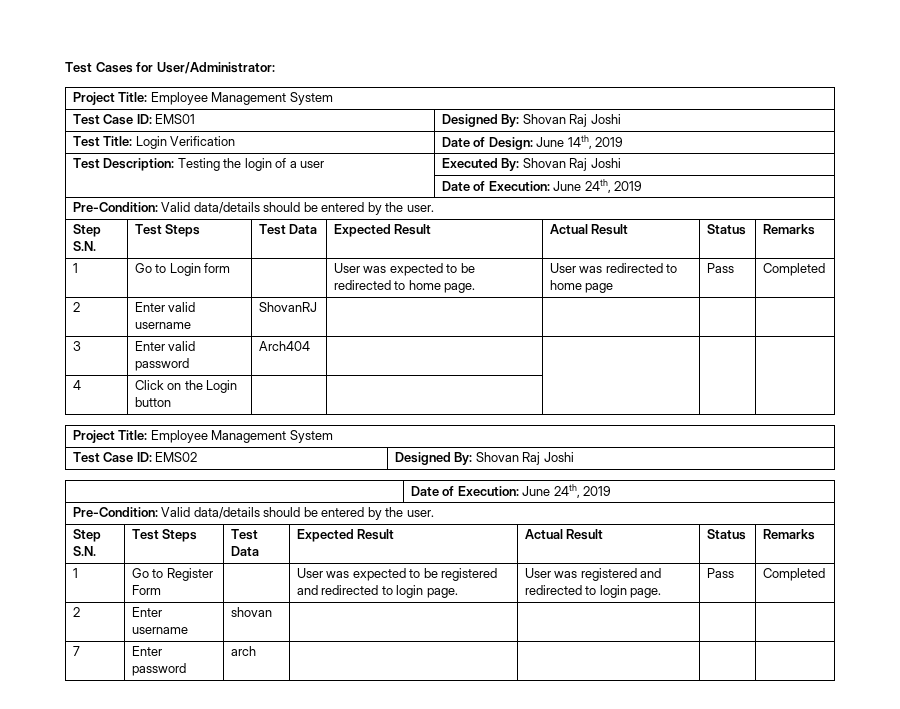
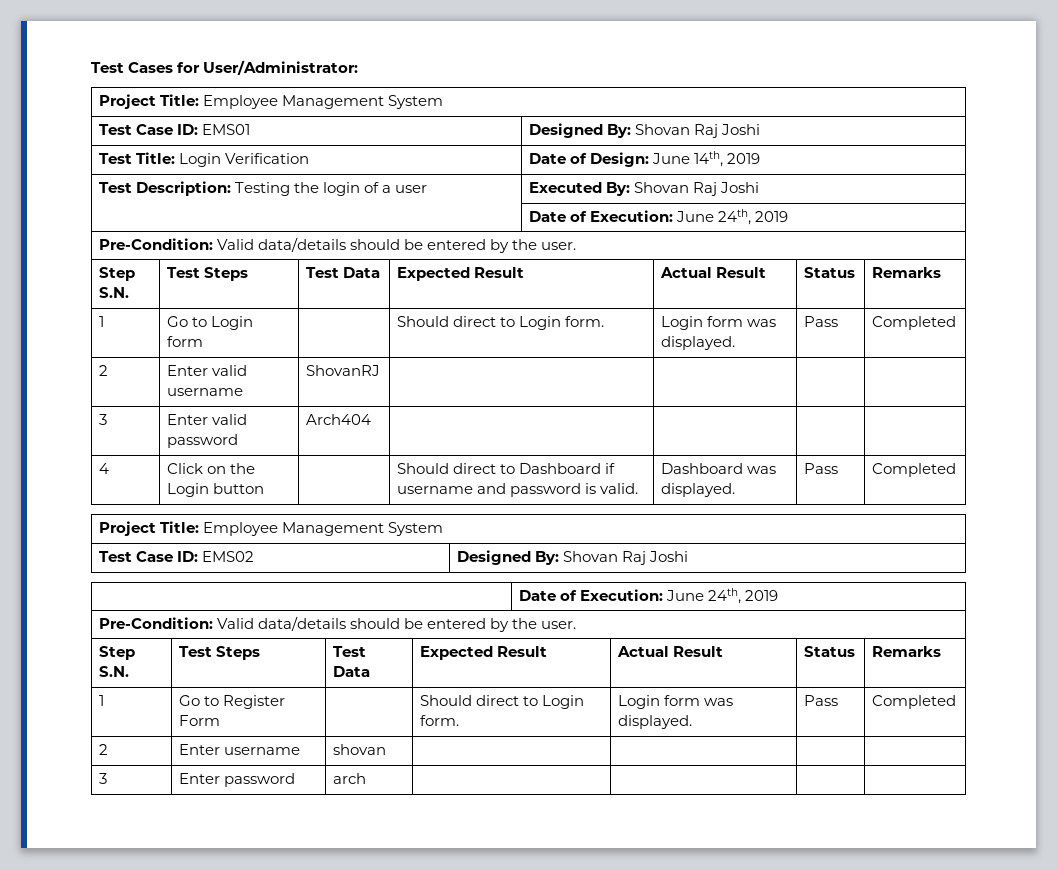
[333,263,475,276] [333,280,476,293] [549,263,678,273] [549,280,614,293] User was expected to be redirected to home page. | User was redirected to home page -> [396,316,605,330] [660,316,776,330] [660,336,735,350] Should direct to Login form. | Login form was displayed.
(171, 402) | | | -> [396,463,616,474] [396,483,639,497] [660,463,776,474] [660,483,735,497] [803,463,838,474] [871,463,956,477] Should direct to Dashboard if username and password is valid. | Dashboard was displayed. | Pass | Completed
[296,568,498,581] [296,585,458,598] [524,568,662,581] [524,585,662,598] User was expected to be registered and redirected to login page. | User was registered and redirected to login page. -> [419,695,584,709] [419,715,459,726] [617,695,733,709] [617,715,692,729] Should direct to Login form. | Login form was displayed.
[72,646,80,656] 7 -> [98,773,107,784] 3

